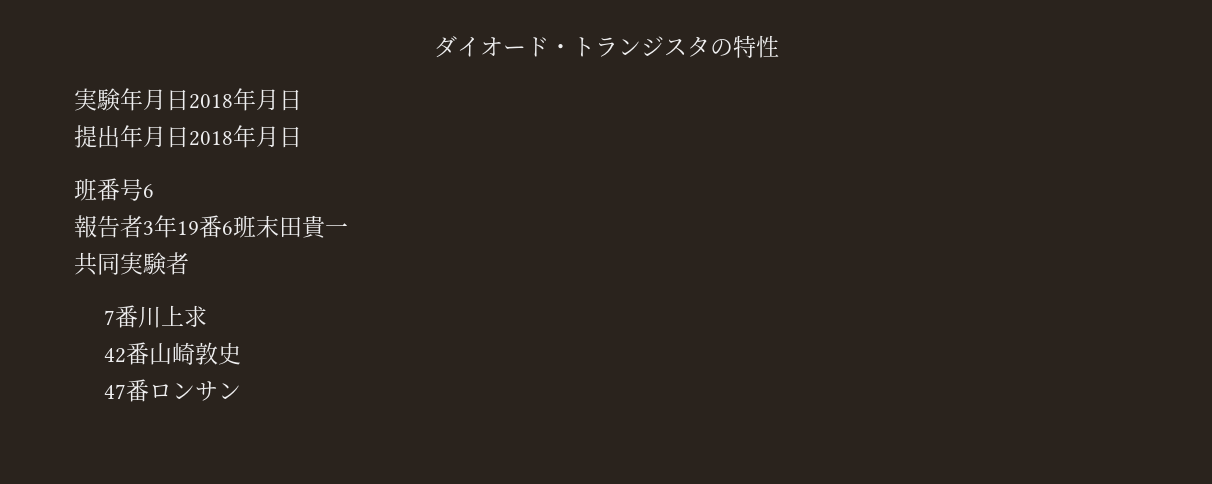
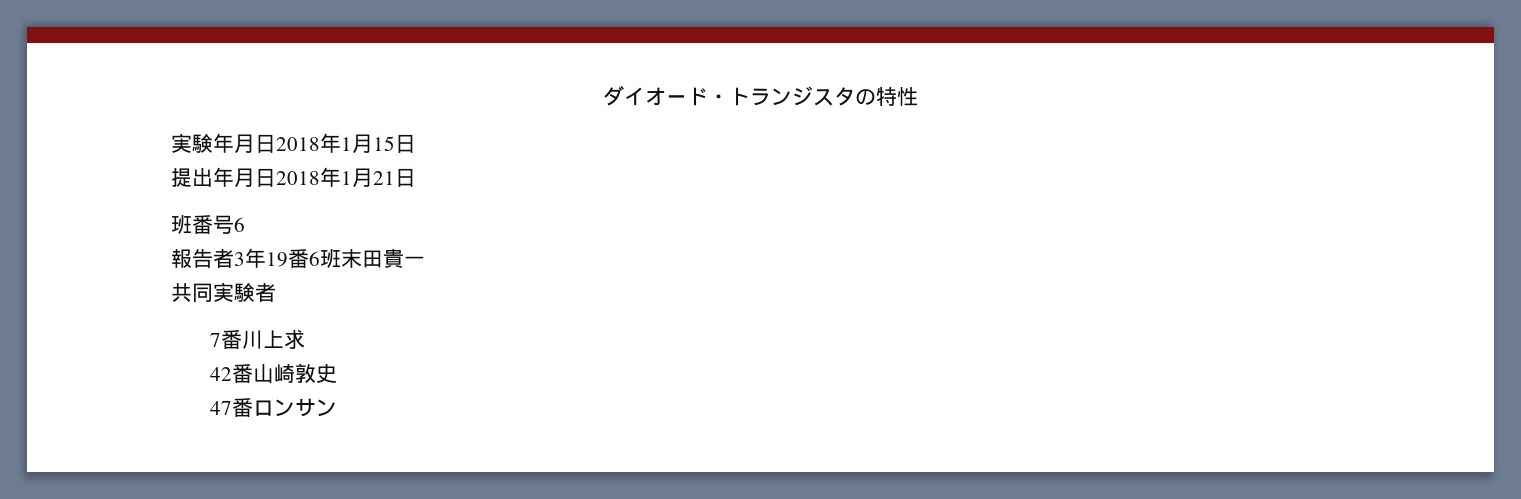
[255,89,279,110] 月 -> [341,134,396,153] 1月15
[255,126,279,147] 月 -> [341,168,396,187] 1月21

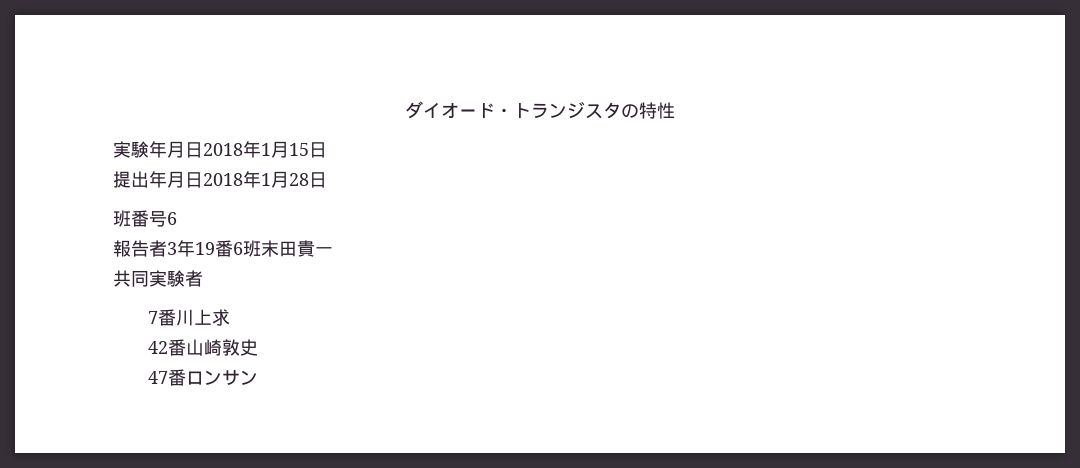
[373,171,396,185] 21 -> [288,173,309,186] 28

